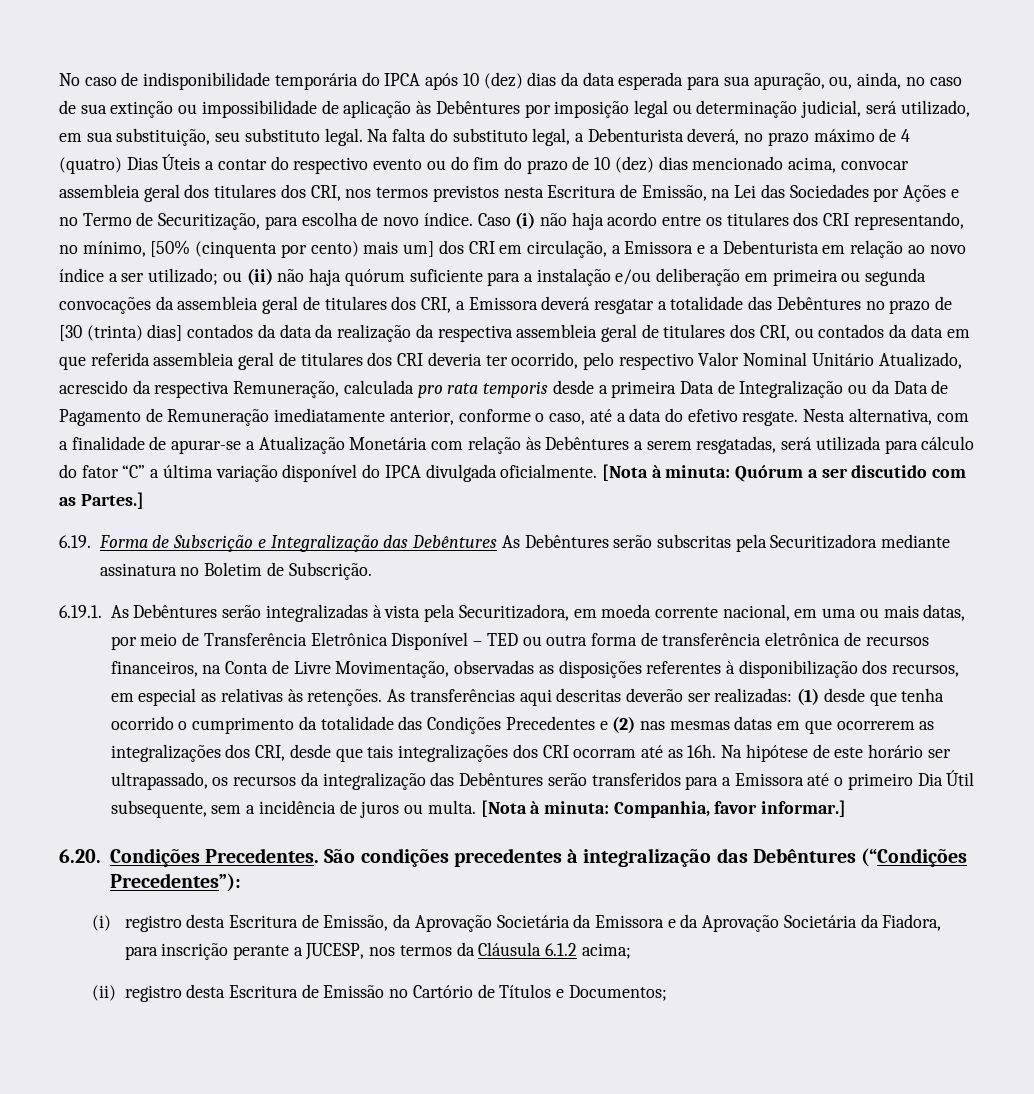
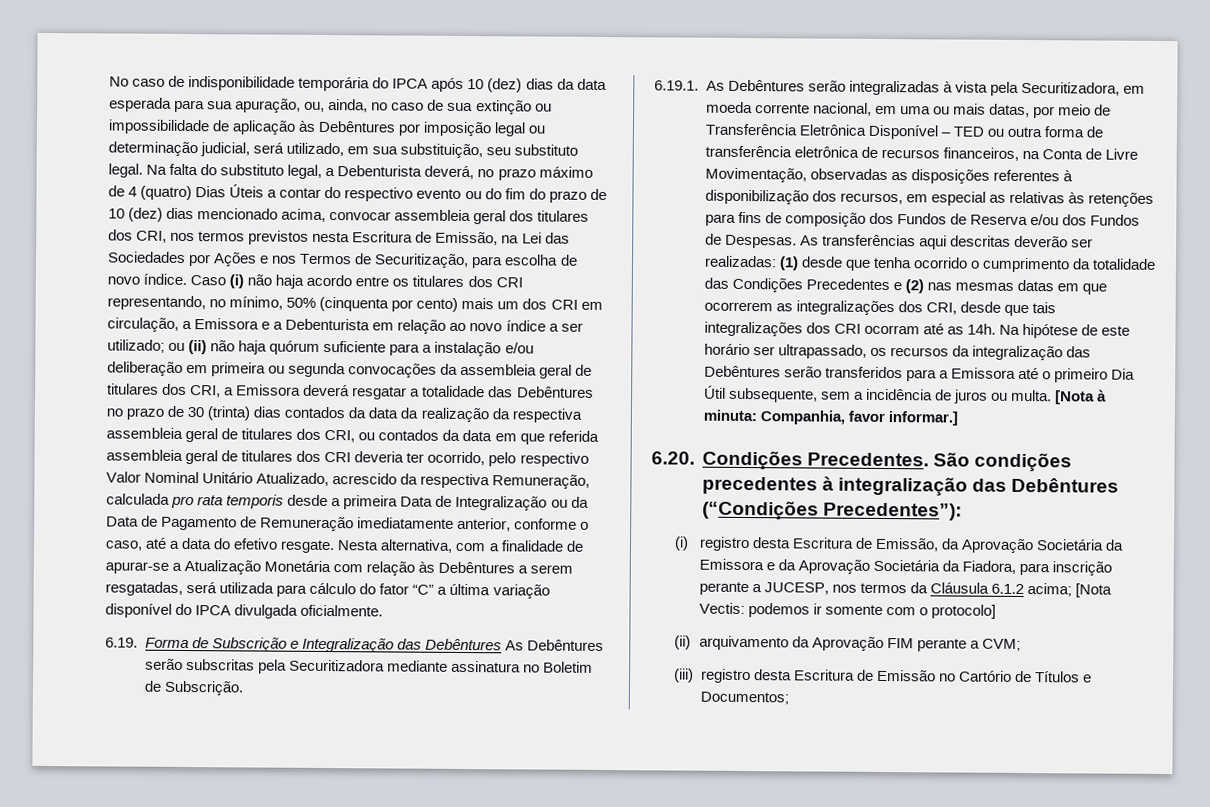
[59,213,132,226] no Termo -> [271,253,353,265] nos Termos
[150,240,191,257] [50% -> [286,297,317,308] 50%
[403,241,435,257] um] -> [497,301,520,310] um
[59,324,183,341] [30 (trinta) dias] -> [187,406,282,421] 30 (trinta) dias
[601,464,967,482] [59,492,144,509] [Nota à minuta: Quórum a ser discutido com as Partes.] -> (384, 610) none
[307,689,383,706] retenções. -> [1087,192,1154,207] [704,211,1140,227] [704,233,797,249] retenções para fins de composição dos Fundos de Reserva e/ou dos Fundos de Despesas.
[687,744,717,758] 16h. -> [966,323,996,335] 14h.
[91,985,116,1001] // (ii) -> [1075,583,1113,598] [698,602,997,619] [674,635,1022,652] [674,668,695,683] [Nota Vectis: podemos ir somente com o protocolo] // (ii) arquivamento da Aprovação FIM perante a CVM; // (iii)

